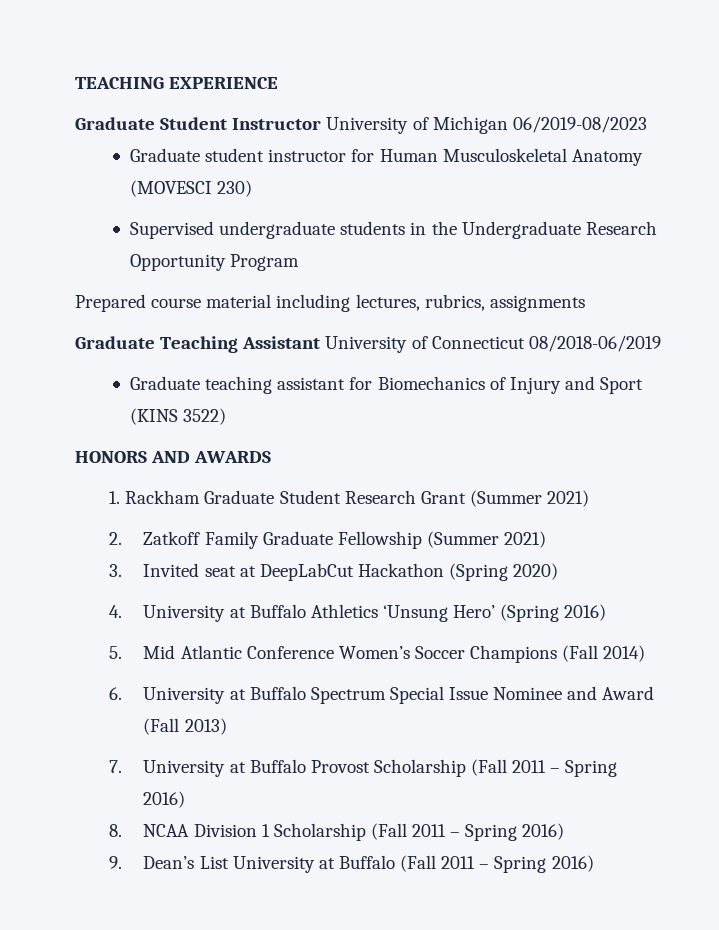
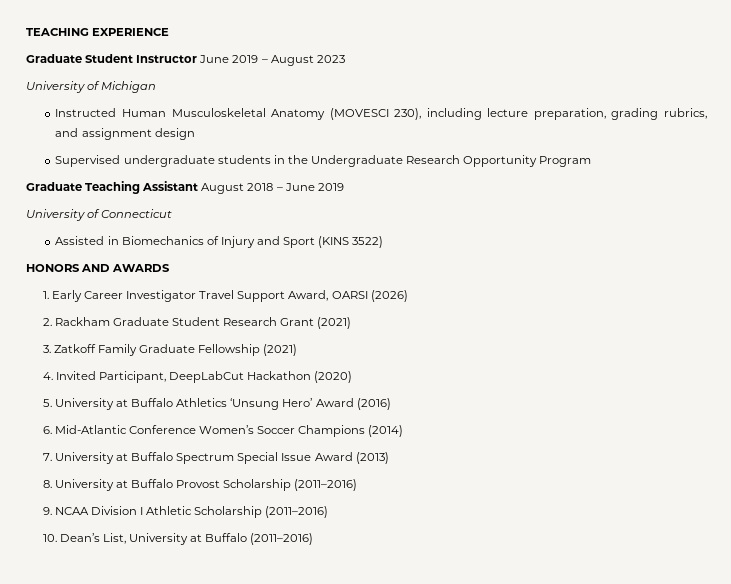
[326,116,647,134] [130,148,643,166] [130,180,253,197] University of Michigan 06/2019-08/2023 // Graduate student instructor for Human Musculoskeletal Anatomy (MOVESCI 230) -> [199,55,345,66] [26,81,157,93] [55,108,707,120] [55,128,195,140] June 2019 – August 2023 // University of Michigan // Instructed Human Musculoskeletal Anatomy (MOVESCI 230), including lecture preparation, grading rubrics, and assignment design
[75,294,585,312] [75,335,661,353] [130,376,373,394] Prepared course material including lectures, rubrics, assignments // Graduate Teaching Assistant University of Connecticut 08/2018-06/2019 // Graduate teaching assistant for -> [26,181,344,194] [26,209,173,221] [55,236,119,245] Graduate Teaching Assistant August 2018 – June 2019 // University of Connecticut // Assisted in
(121, 497) none -> [51,290,408,302] [42,318,52,326] Early Career Investigator Travel Support Award, OARSI (2026) // 2.
[469,490,590,507] [109,532,123,545] (Summer 2021) // 2. -> [317,317,352,329] [42,345,51,353] (2021) // 3.
[426,531,547,548] [109,563,559,581] [109,605,123,618] (Summer 2021) // 3. Invited seat at DeepLabCut Hackathon (Spring 2020) // 4. -> [263,344,298,356] [42,371,353,383] [42,399,52,407] (2021) // 4. Invited Participant, DeepLabCut Hackathon (2020) // 5.
[500,604,607,622] [109,645,242,659] (Spring 2016) // 5. Mid Atlantic -> [315,398,391,410] [42,425,127,434] Award (2016) // 6. Mid-Atlantic
[562,645,646,662] [109,687,123,700] (Fall 2014) // 6. -> [368,425,404,437] [42,453,52,461] (2014) // 7.
[493,686,655,700] [143,718,227,735] [109,760,123,773] Nominee and Award (Fall 2013) // 7. -> [314,452,389,464] [42,480,52,488] Award (2013) // 8.
[471,759,618,777] [143,791,186,808] [109,823,565,841] [109,855,594,873] (Fall 2011 – Spring 2016) // 8. NCAA Division 1 Scholarship (Fall 2011 – Spring 2016) // 9. Dean’s List University at Buffalo (Fall 2011 – Spring 2016) -> [294,479,358,491] [42,506,329,518] [42,533,314,545] (2011–2016) // 9. NCAA Division I Athletic Scholarship (2011–2016) // 10. Dean’s List, University at Buffalo (2011–2016)

